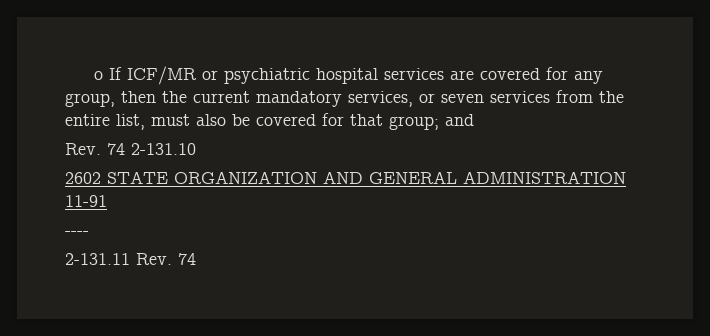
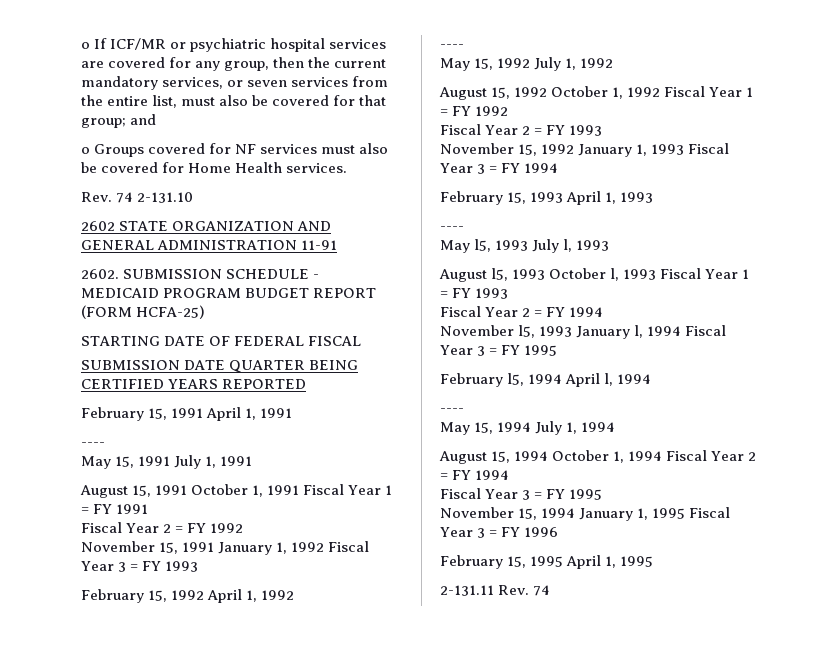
(474, 120) none -> [81,143,389,157] [81,162,348,173] // o Groups covered for NF services must also be covered for Home Health services.
[65,231,89,236] ---- -> [81,269,320,279] [81,288,377,298] [81,305,206,319] [81,336,362,346] [81,360,359,373] [81,379,307,389] [81,407,293,421] [81,442,105,447] [81,455,253,469] [80,484,393,498] [81,504,149,514] [81,522,244,533] [81,541,370,555] [81,561,199,572] [81,589,295,603] [440,44,464,49] [440,57,614,71] [439,86,754,100] [440,106,509,116] [440,124,603,136] [440,143,730,157] [440,163,559,174] [440,191,654,205] [440,226,464,231] [440,239,610,253] [439,268,750,282] [440,288,509,299] [440,306,604,317] [440,325,727,339] [440,345,558,356] [440,373,652,387] [440,408,464,413] [440,421,616,435] [439,450,757,464] [440,470,510,480] [440,488,603,500] [440,507,731,521] [440,527,559,538] [440,555,654,569] 2602. SUBMISSION SCHEDULE - MEDICAID PROGRAM BUDGET REPORT (FORM HCFA-25) // STARTING DATE OF FEDERAL FISCAL // SUBMISSION DATE QUARTER BEING CERTIFIED YEARS REPORTED // February 15, 1991 April 1, 1991 // ---- // May 15, 1991 July 1, 1991 // August 15, 1991 October 1, 1991 Fiscal Year 1 = FY 1991 // Fiscal Year 2 = FY 1992 // November 15, 1991 January 1, 1992 Fiscal Year 3 = FY 1993 // February 15, 1992 April 1, 1992 // ---- // May 15, 1992 July 1, 1992 // August 15, 1992 October 1, 1992 Fiscal Year 1 = FY 1992 // Fiscal Year 2 = FY 1993 // November 15, 1992 January 1, 1993 Fiscal Year 3 = FY 1994 // February 15, 1993 April 1, 1993 // ---- // May l5, 1993 July l, 1993 // August l5, 1993 October l, 1993 Fiscal Year 1 = FY 1993 // Fiscal Year 2 = FY 1994 // November l5, 1993 January l, 1994 Fiscal Year 3 = FY 1995 // February l5, 1994 April l, 1994 // ---- // May 15, 1994 July 1, 1994 // August 15, 1994 October 1, 1994 Fiscal Year 2 = FY 1994 // Fiscal Year 3 = FY 1995 // November 15, 1994 January 1, 1995 Fiscal Year 3 = FY 1996 // February 15, 1995 April 1, 1995

